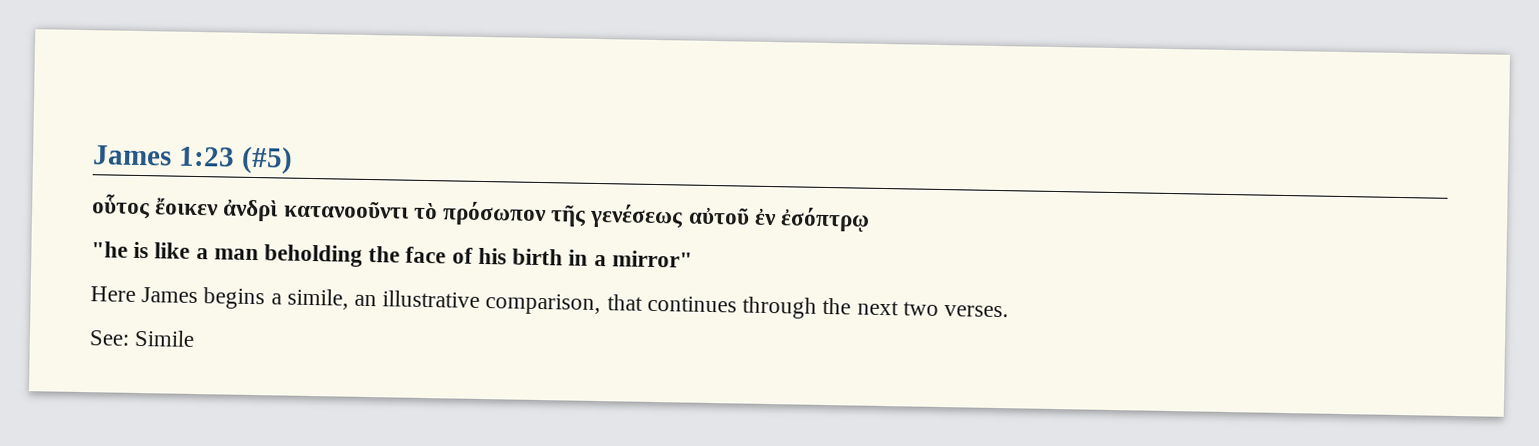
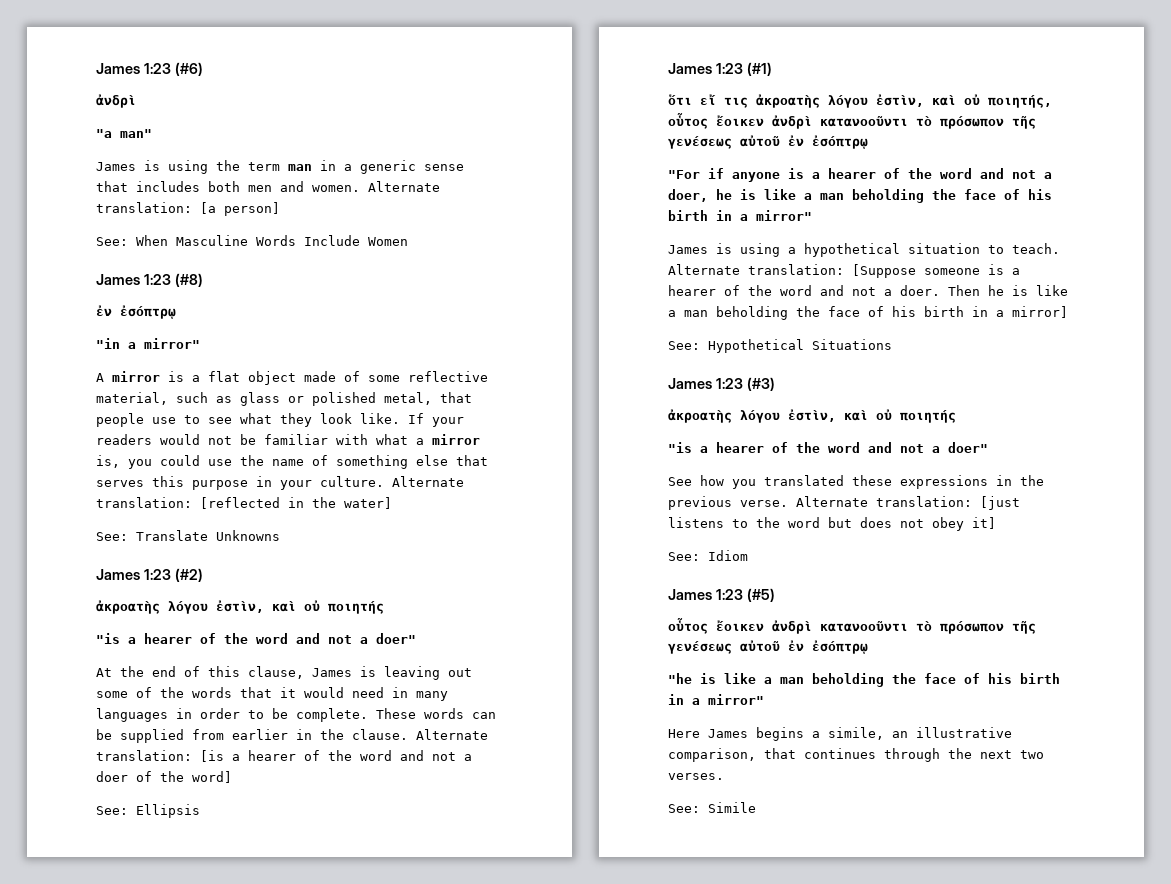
[92,145,235,167] James 1:23 -> [96,62,203,76] [96,94,136,108] [96,129,152,138] [96,160,464,174] [96,181,440,192] [96,202,280,216] [96,235,408,246] [96,273,203,287] [96,305,176,319] [96,338,200,349] [96,371,488,385] [96,392,472,406] [96,413,464,427] [96,434,480,445] [96,455,488,469] [96,476,464,490] [96,497,392,509] [96,530,280,541] [96,568,203,582] [96,600,384,614] [96,633,416,644] [96,666,472,680] [96,687,448,701] [96,708,496,722] [96,729,488,743] [96,750,472,762] [96,771,232,783] [96,804,200,818] [668,62,772,76] [668,94,1052,108] [668,113,1036,129] [668,135,868,149] [668,168,1052,182] [668,189,1052,203] [668,210,812,221] [668,243,1060,257] [668,264,1020,278] [668,285,1068,296] [668,306,1068,320] [668,339,892,353] [668,377,775,391] [668,409,956,423] [668,442,988,453] [668,475,1044,489] [668,496,1020,510] [668,517,996,531] [668,550,748,561] [668,589,743,600] James 1:23 (#6) // ἀνδρὶ // "a man" // James is using the term man in a generic sense that includes both men and women. Alternate translation: [a person] // See: When Masculine Words Include Women // James 1:23 (#8) // ἐν ἐσόπτρῳ // "in a mirror" // A mirror is a flat object made of some reflective material, such as glass or polished metal, that people use to see what they look like. If your readers would not be familiar with what a mirror is, you could use the name of something else that serves this purpose in your culture. Alternate translation: [reflected in the water] // See: Translate Unknowns // James 1:23 (#2) // ἀκροατὴς λόγου ἐστὶν, καὶ οὐ ποιητής // "is a hearer of the word and not a doer" // At the end of this clause, James is leaving out some of the words that it would need in many languages in order to be complete. These words can be supplied from earlier in the clause. Alternate translation: [is a hearer of the word and not a doer of the word] // See: Ellipsis // James 1:23 (#1) // ὅτι εἴ τις ἀκροατὴς λόγου ἐστὶν, καὶ οὐ ποιητής, οὗτος ἔοικεν ἀνδρὶ κατανοοῦντι τὸ πρόσωπον τῆς γενέσεως αὐτοῦ ἐν ἐσόπτρῳ // "For if anyone is a hearer of the word and not a doer, he is like a man beholding the face of his birth in a mirror" // James is using a hypothetical situation to teach. Alternate translation: [Suppose someone is a hearer of the word and not a doer. Then he is like a man beholding the face of his birth in a mirror] // See: Hypothetical Situations // James 1:23 (#3) // ἀκροατὴς λόγου ἐστὶν, καὶ οὐ ποιητής // "is a hearer of the word and not a doer" // See how you translated these expressions in the previous verse. Alternate translation: [just listens to the word but does not obey it] // See: Idiom // James 1:23

